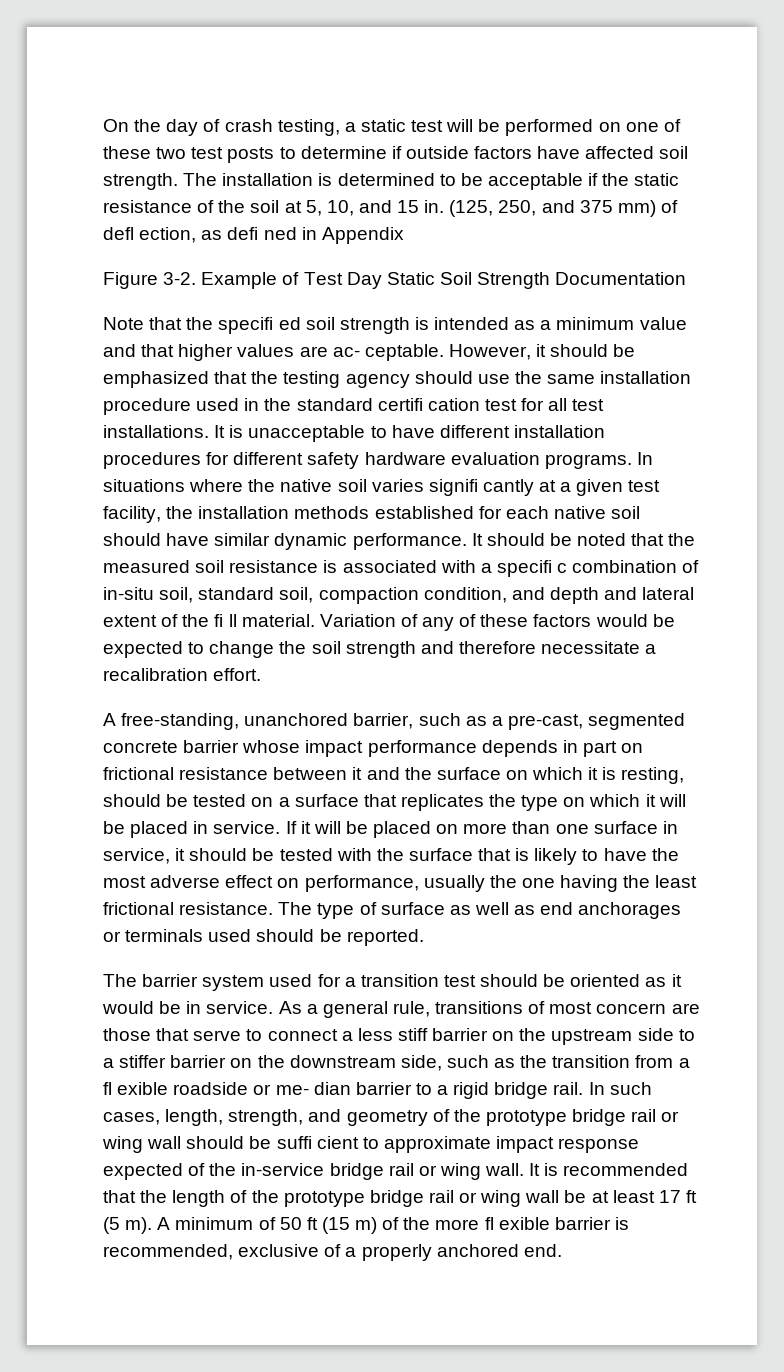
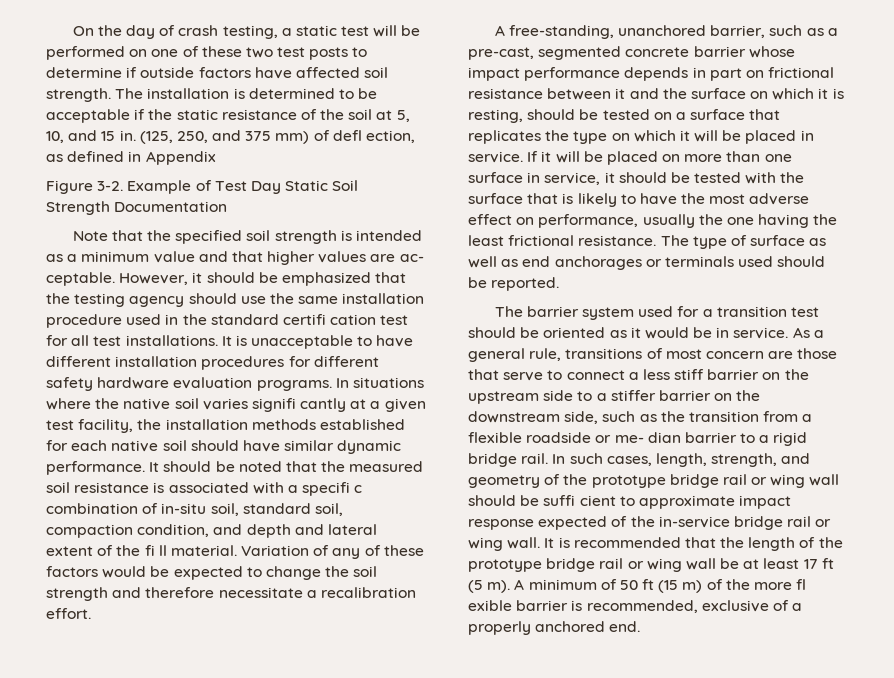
[227,227,297,240] defi ned -> [67,151,125,162] defined
[218,317,301,334] specifi ed -> [175,230,243,244] specified
[103,1082,169,1095] fl exible -> [468,432,522,443] flexible

